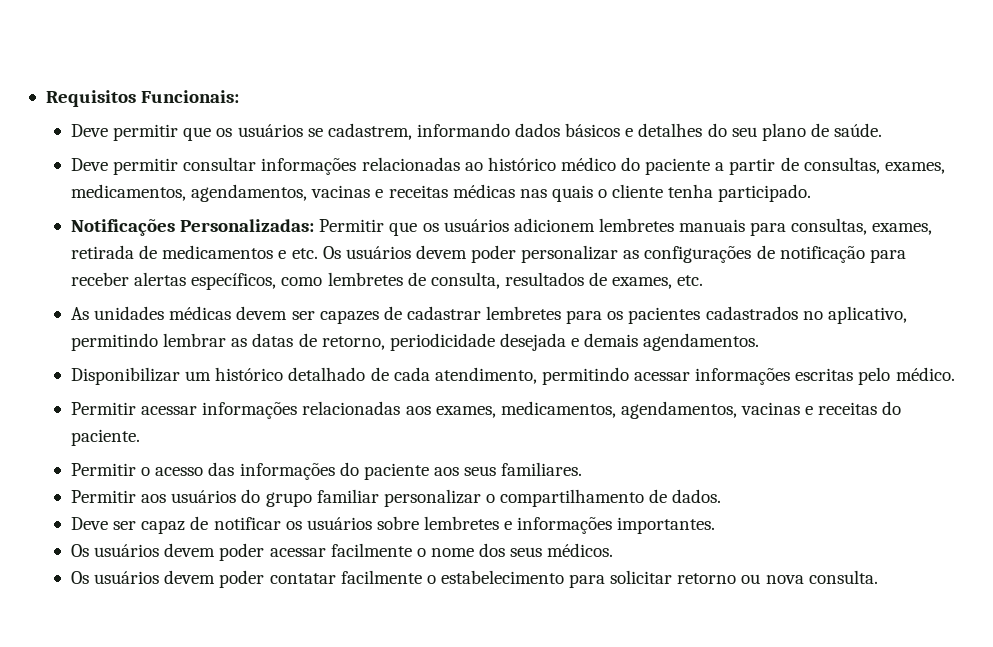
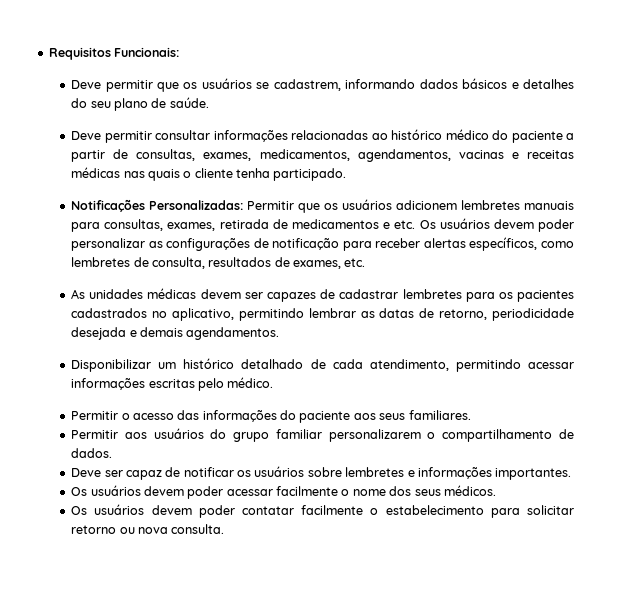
[70,401,902,419] [70,429,140,446] // Permitir acessar informações relacionadas aos exames, medicamentos, agendamentos, vacinas e receitas do paciente. -> (274, 382) none
[383,489,481,507] personalizar -> [328,429,421,442] personalizarem

